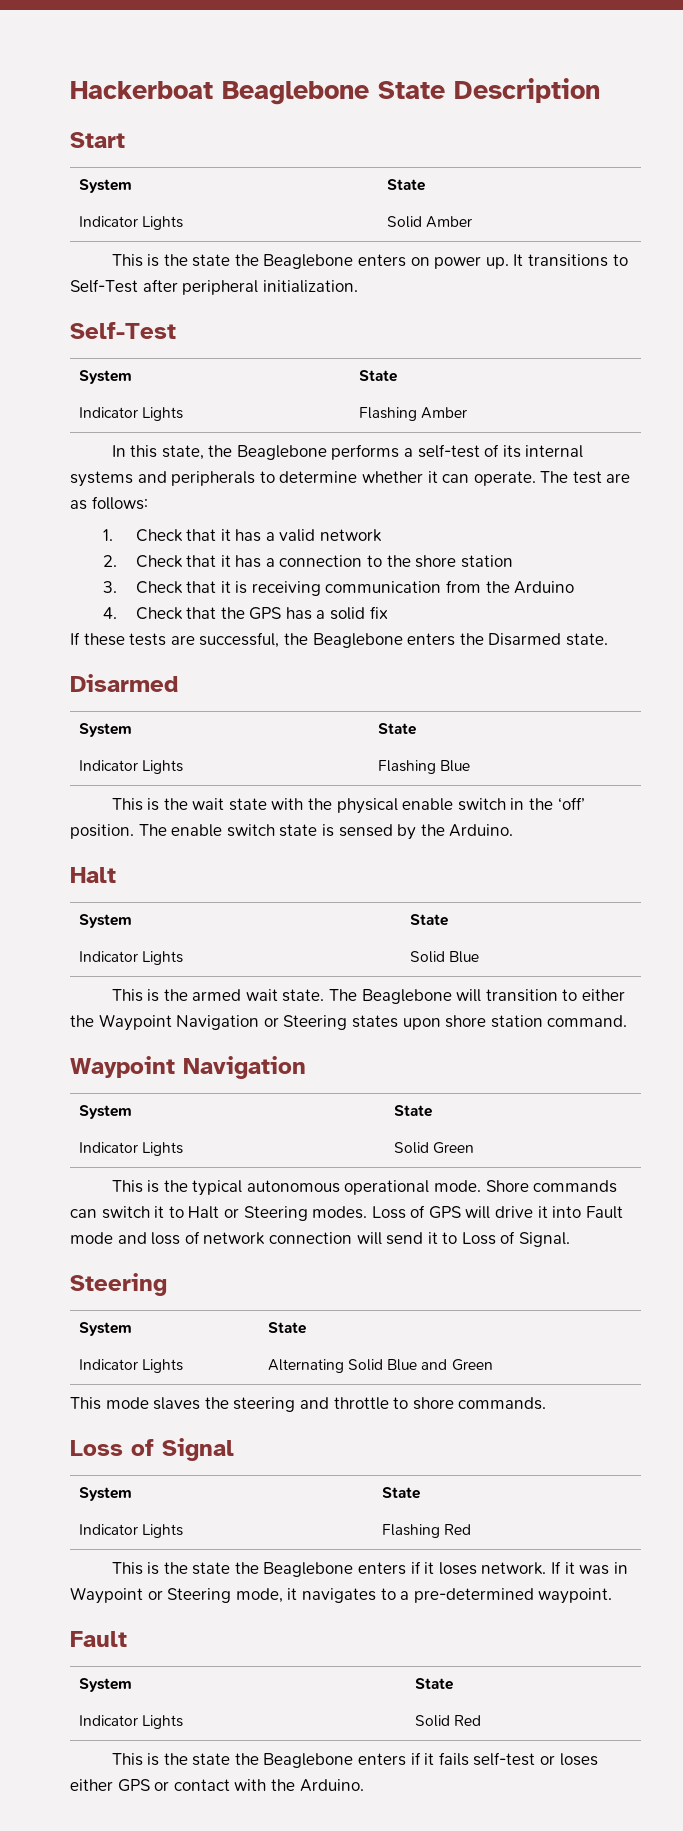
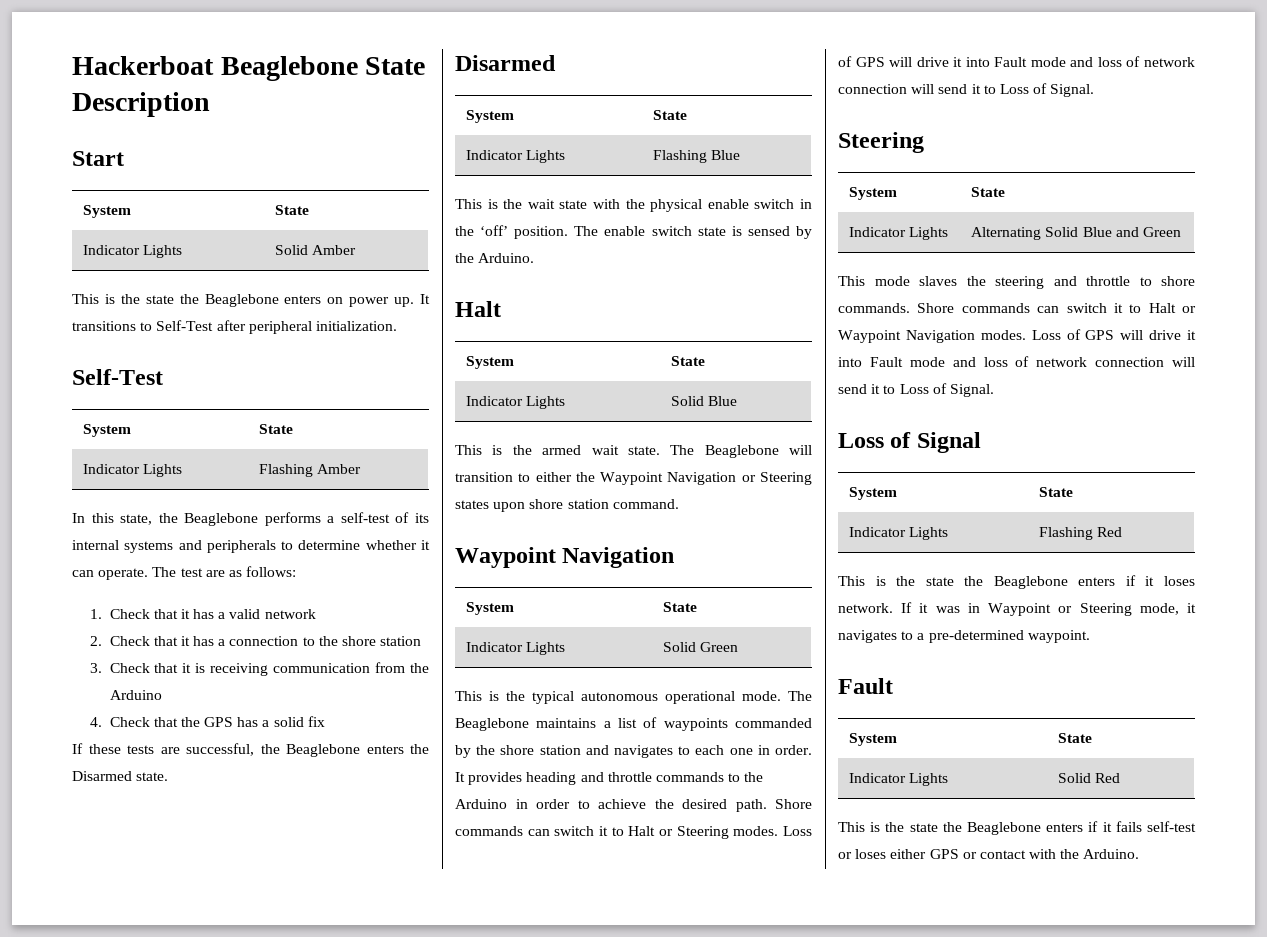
(482, 1186) none -> [788,691,812,701] [455,717,812,731] [455,745,812,758] [455,772,764,785] [455,799,767,812] The Beaglebone maintains a list of waypoints commanded by the shore station and navigates to each one in order. It provides heading and throttle commands to the Arduino in order to achieve the desired path.
(547, 1403) none -> [917,303,1196,313] [838,329,1196,343] [838,356,1195,367] [838,383,994,397] Shore commands can switch it to Halt or Waypoint Navigation modes. Loss of GPS will drive it into Fault mode and loss of network connection will send it to Loss of Signal.

